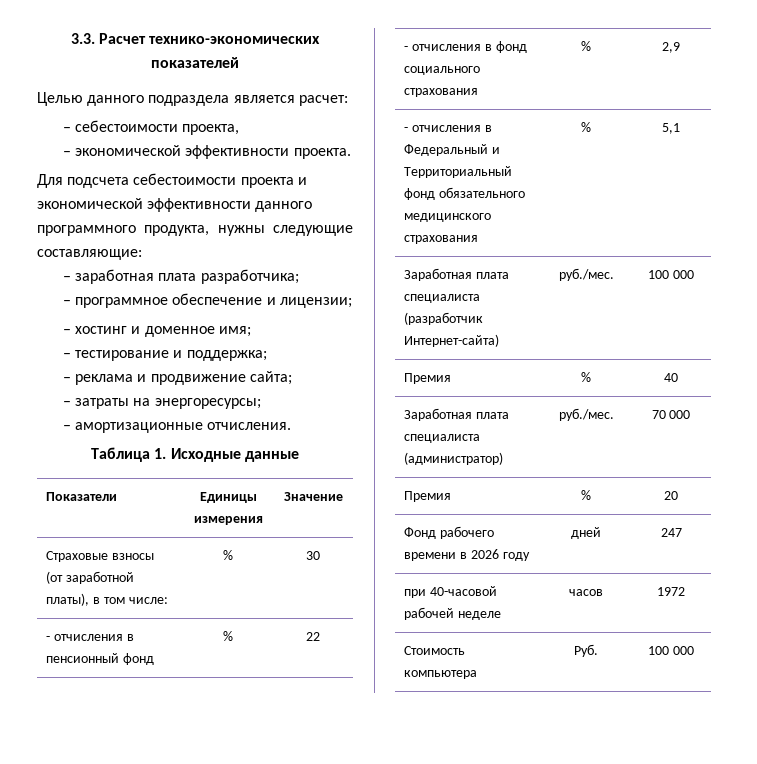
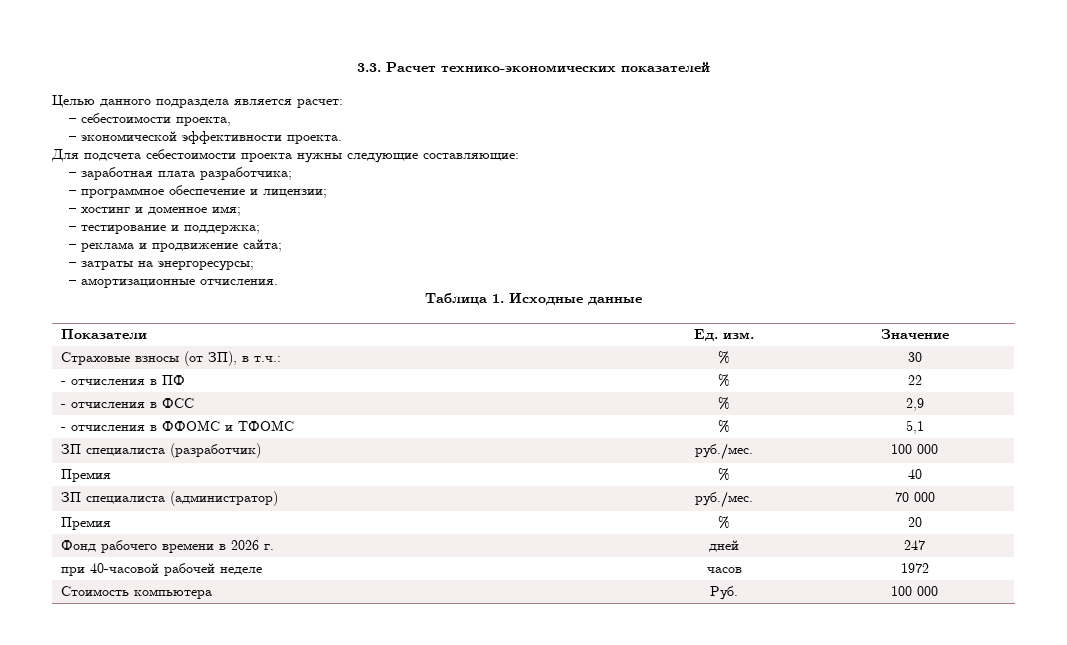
[297,177,307,185] [37,198,313,212] [37,225,210,236] и экономической эффективности данного программного продукта, -> (292, 157) none
[199,492,257,503] [193,516,263,525] Единицы измерения -> [694,329,754,341] Ед. изм.
[66,571,135,584] [46,593,168,606] заработной платы), в том числе: -> [207,351,281,366] ЗП), в т.ч.:
[46,653,155,665] пенсионный фонд -> [161,375,185,385] ПФ
[495,41,527,53] [404,66,481,75] [404,88,479,97] фонд социального страхования -> [161,398,194,408] ФСС
[404,144,501,156] [404,166,513,178] [404,187,526,200] [404,213,492,222] [404,235,479,244] [581,122,591,132] [662,123,680,134] [404,268,510,281] [404,294,481,303] [404,312,484,325] [404,334,500,347] Федеральный и Территориальный фонд обязательного медицинского страхования | % | 5,1 // Заработная плата специалиста (разработчик Интернет-сайта) -> [161,420,294,431] [718,420,730,433] [905,420,924,434] [60,443,261,458] ФФОМС и ТФОМС | % | 5,1 // ЗП специалиста (разработчик)
[404,408,510,421] Заработная плата -> [60,492,81,502] ЗП
[502,552,530,561] году -> [263,544,274,550] г.

